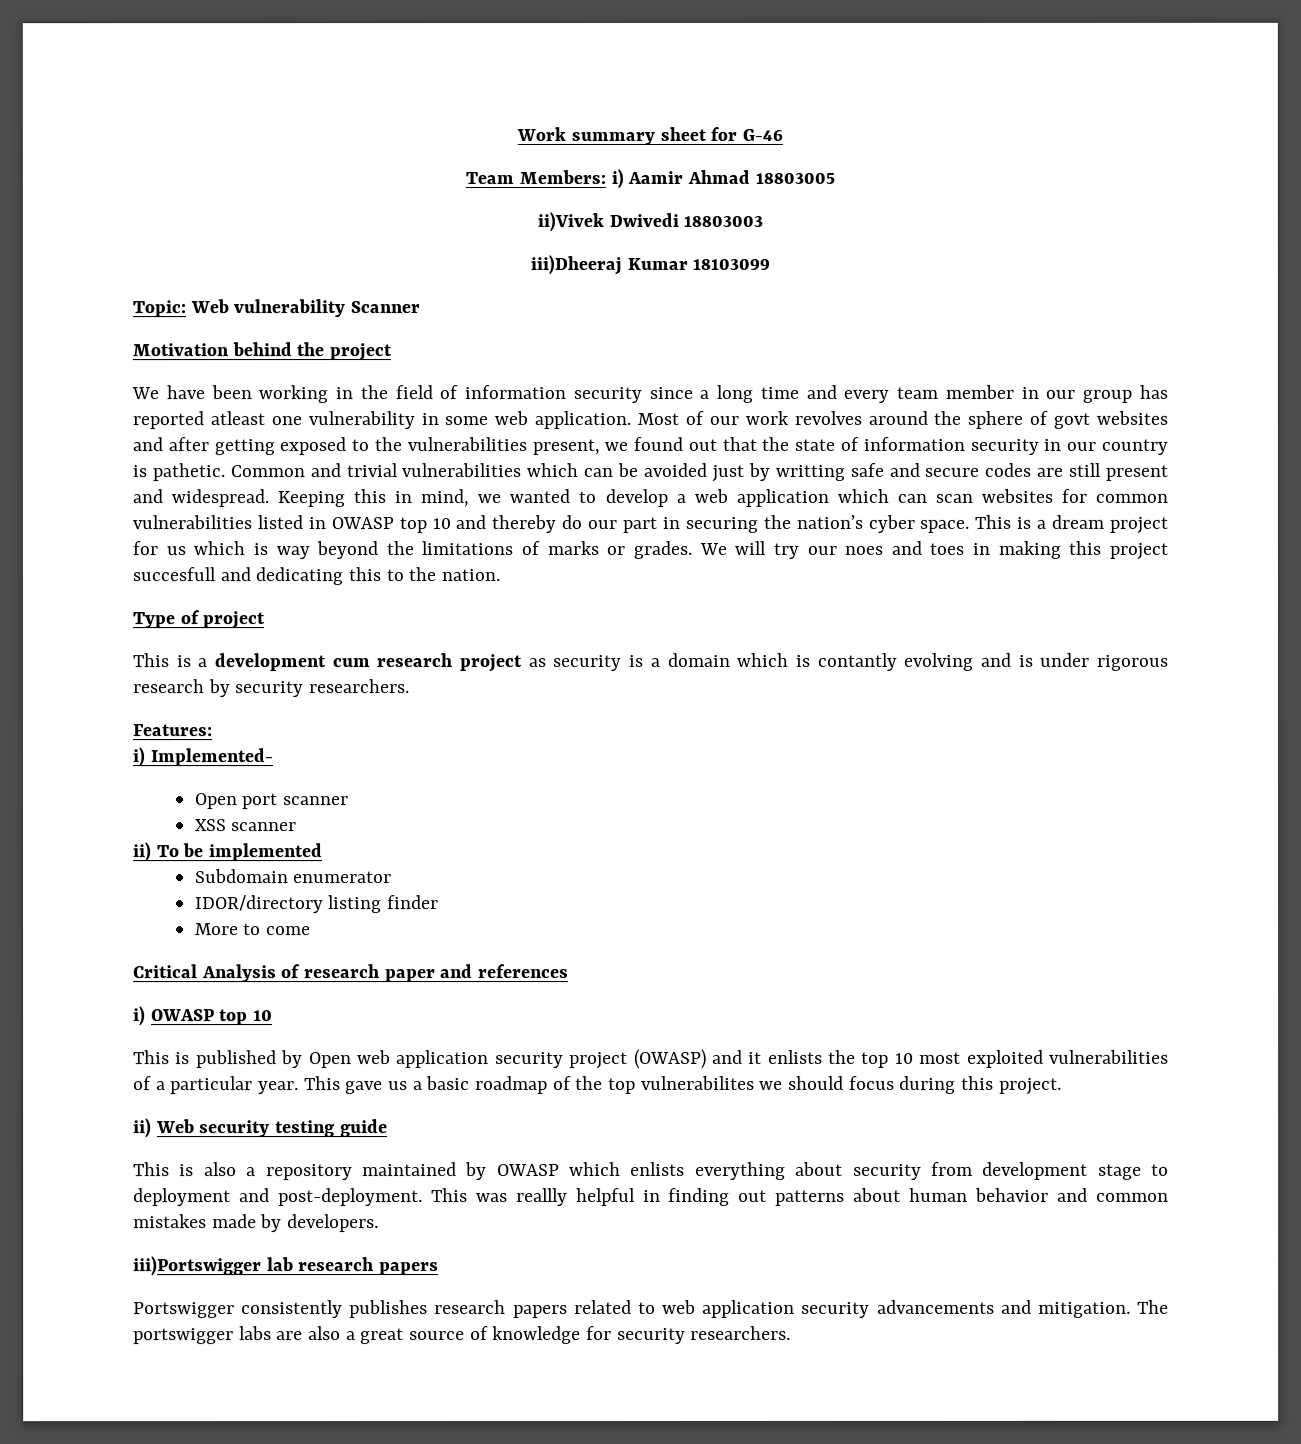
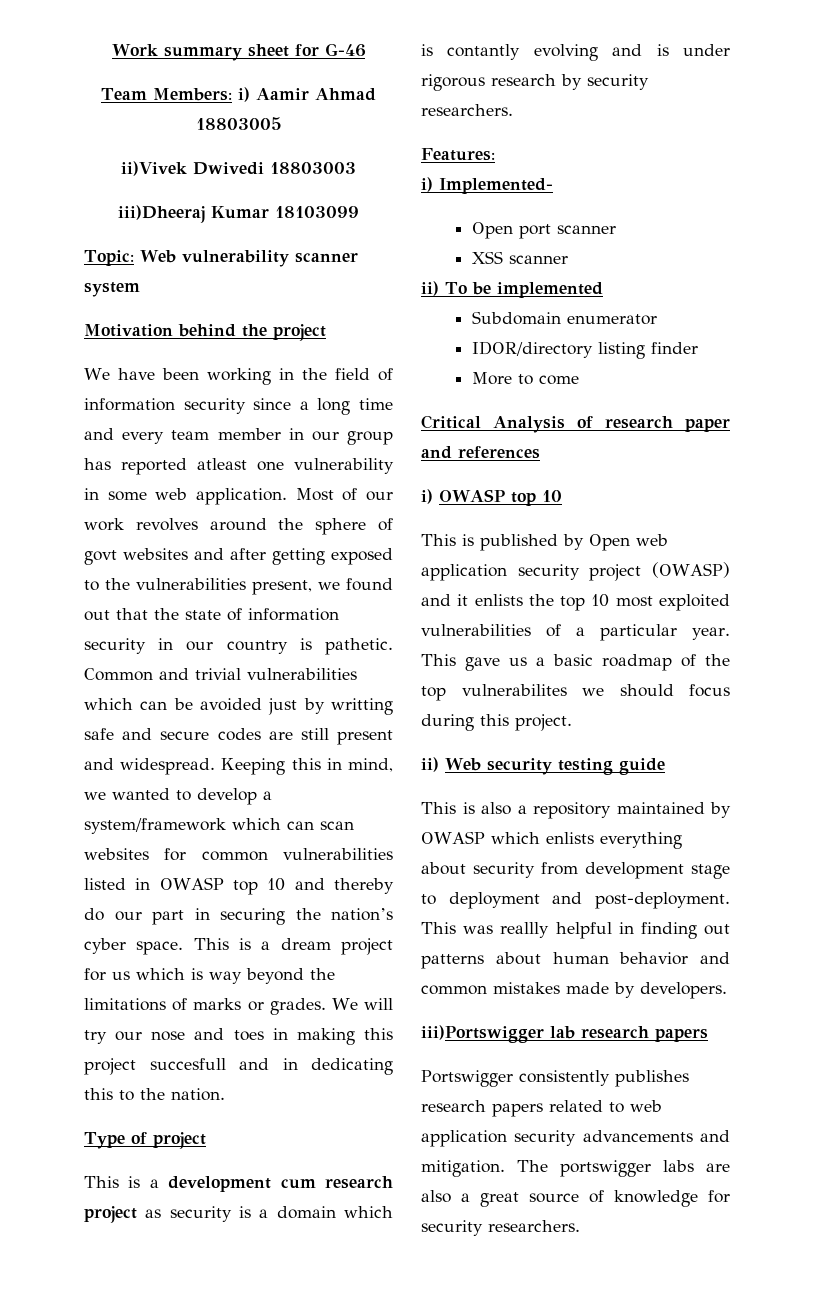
[350,301,421,314] Scanner -> [294,252,358,263] [84,282,140,297] scanner system
[693,488,829,507] web application -> [84,818,226,834] system/framework
[844,545,884,555] noes -> [151,1031,186,1041] nose
(251, 574) none -> [282,1058,298,1070] in

